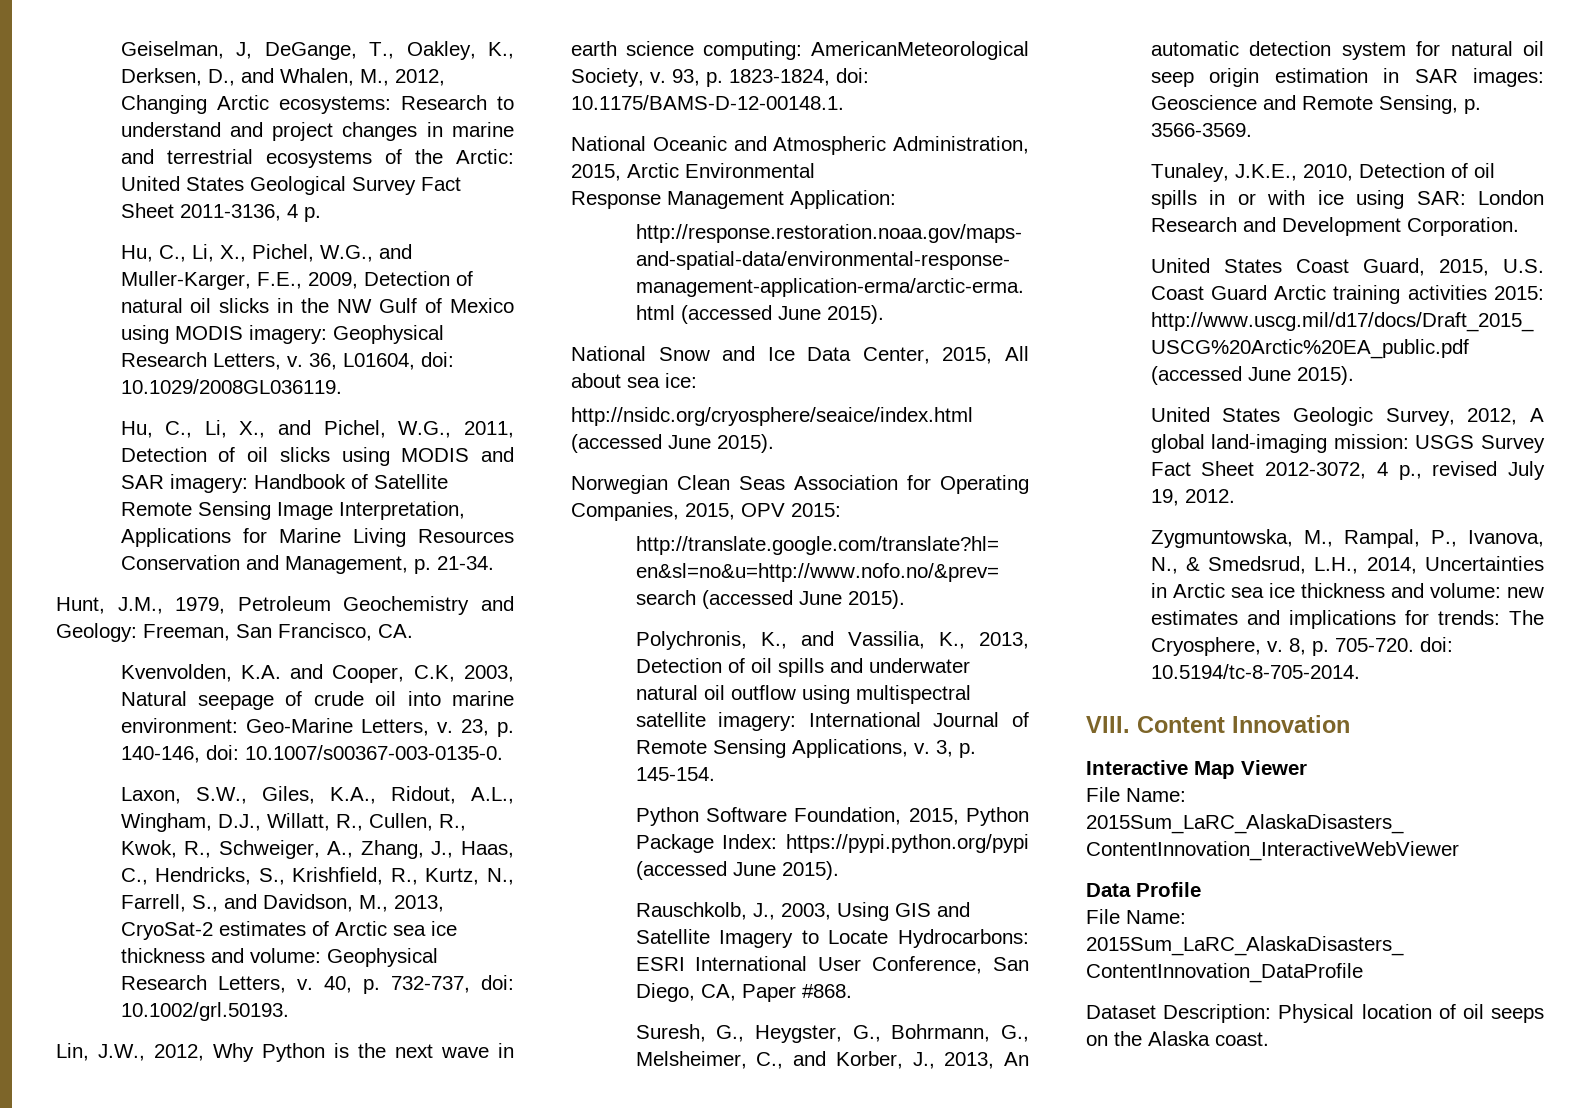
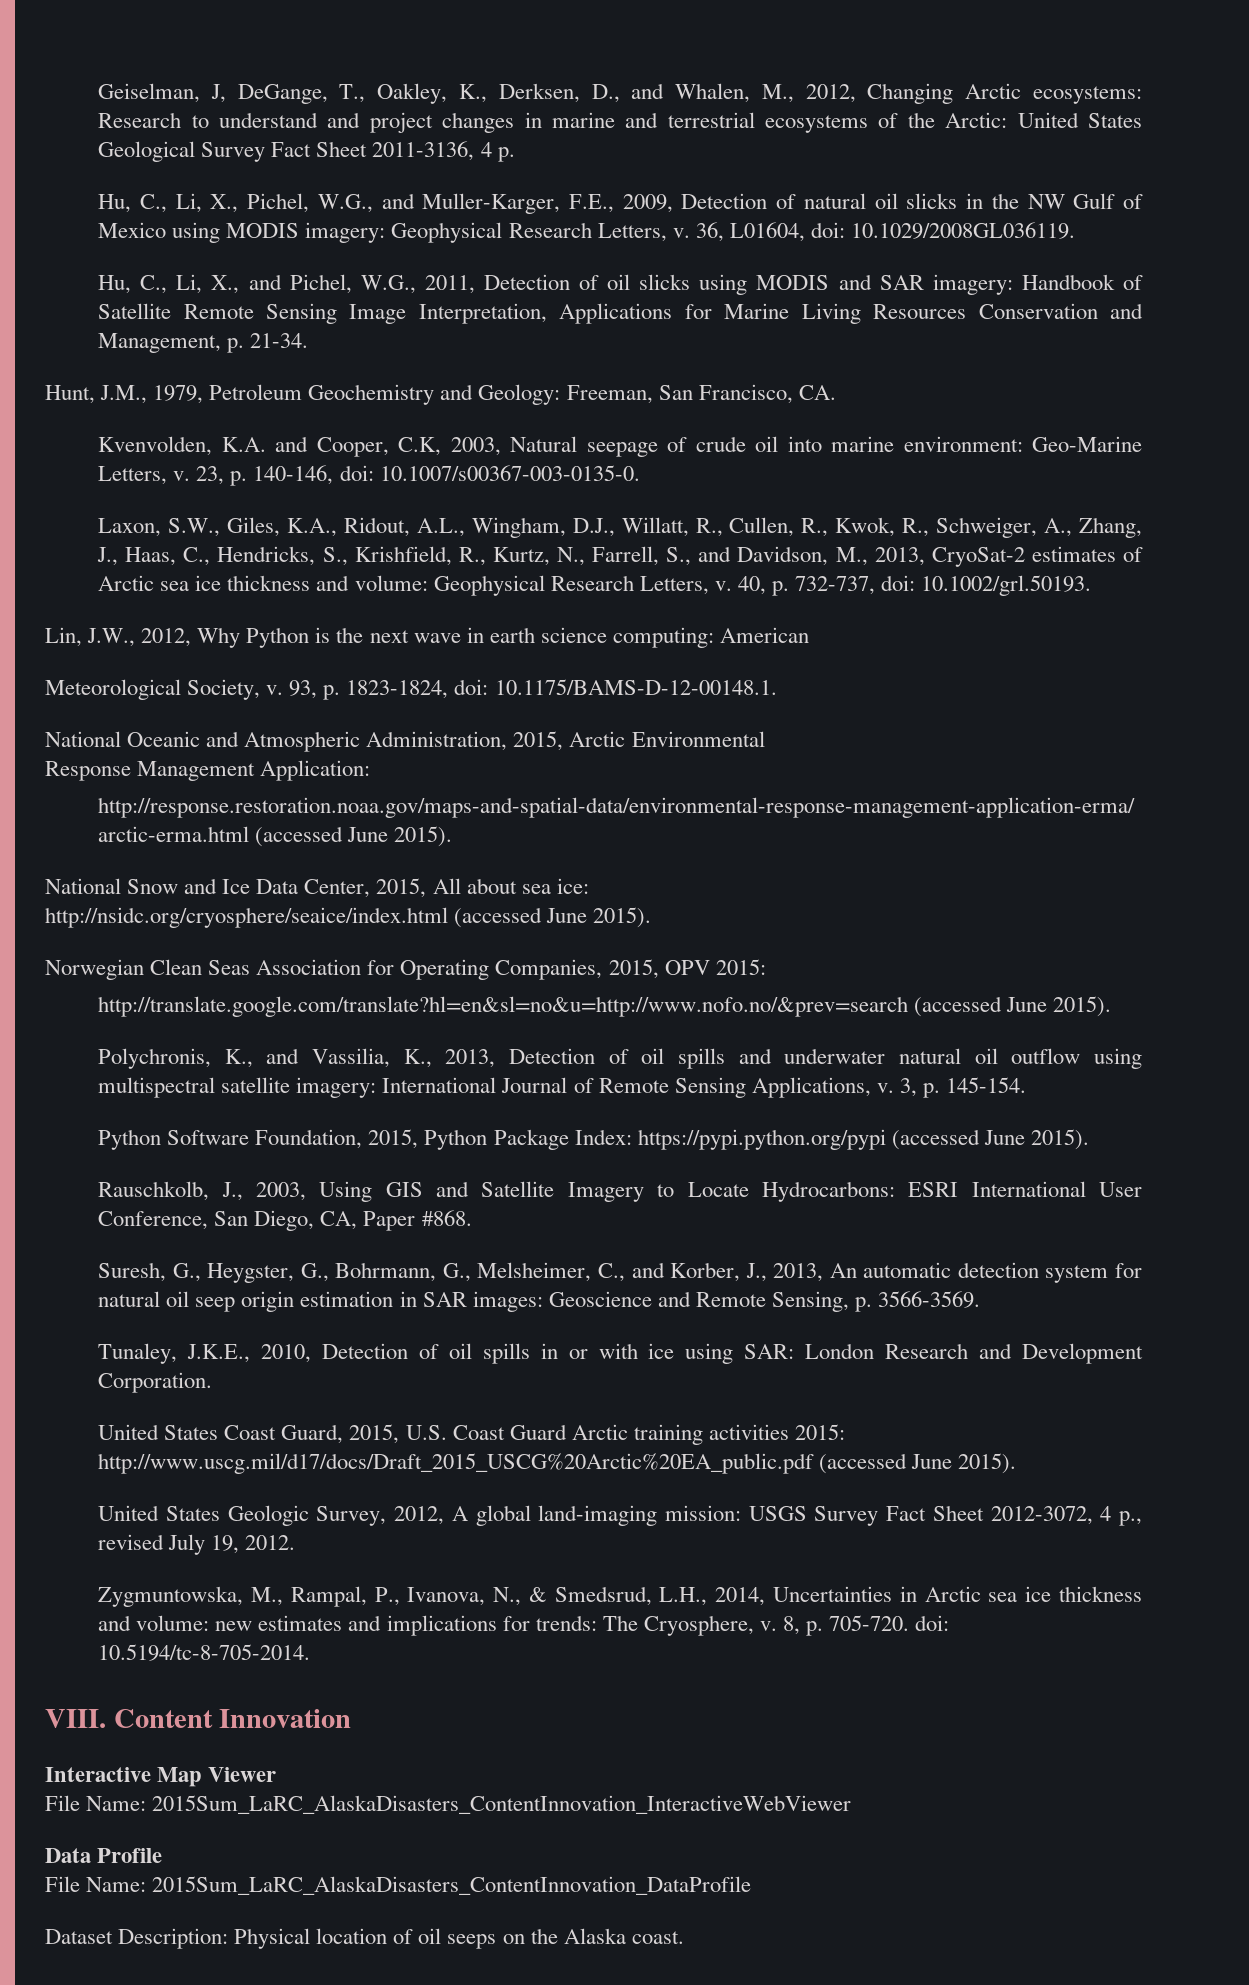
[811,41,1029,60] AmericanMeteorological -> [719,627,809,643] [45,679,181,700] American // Meteorological

